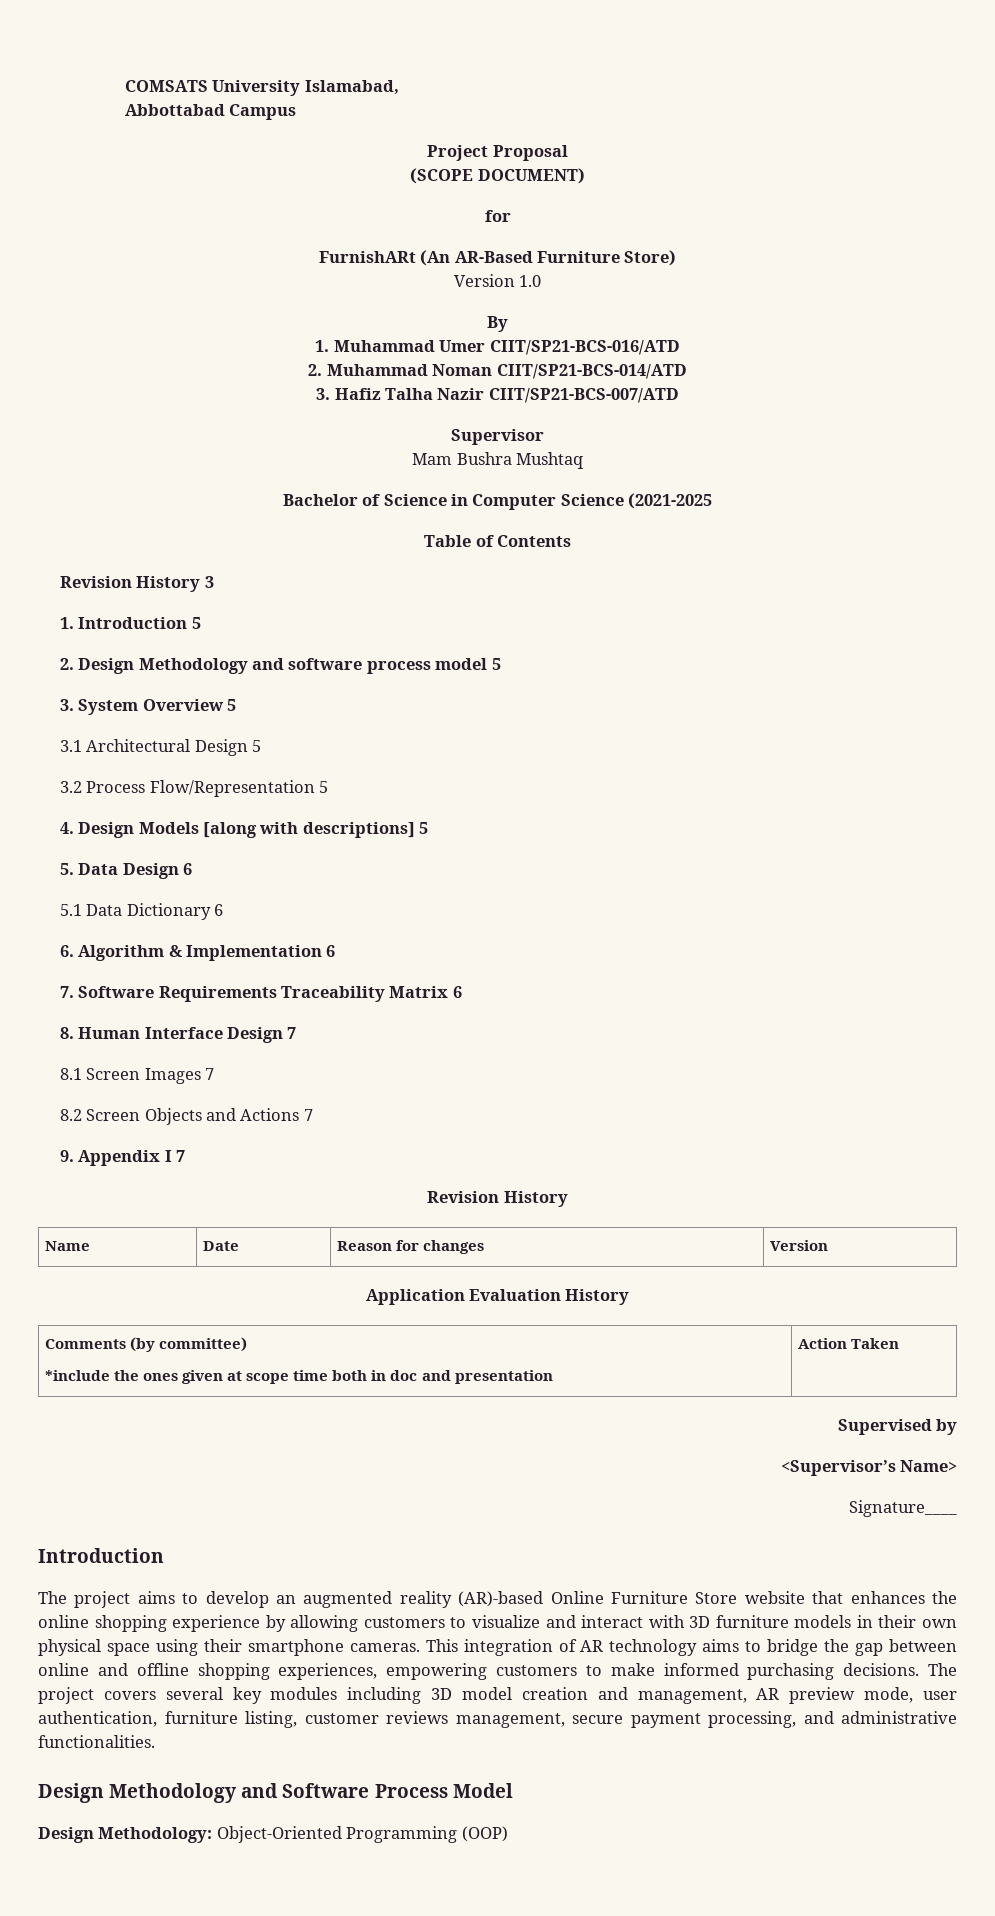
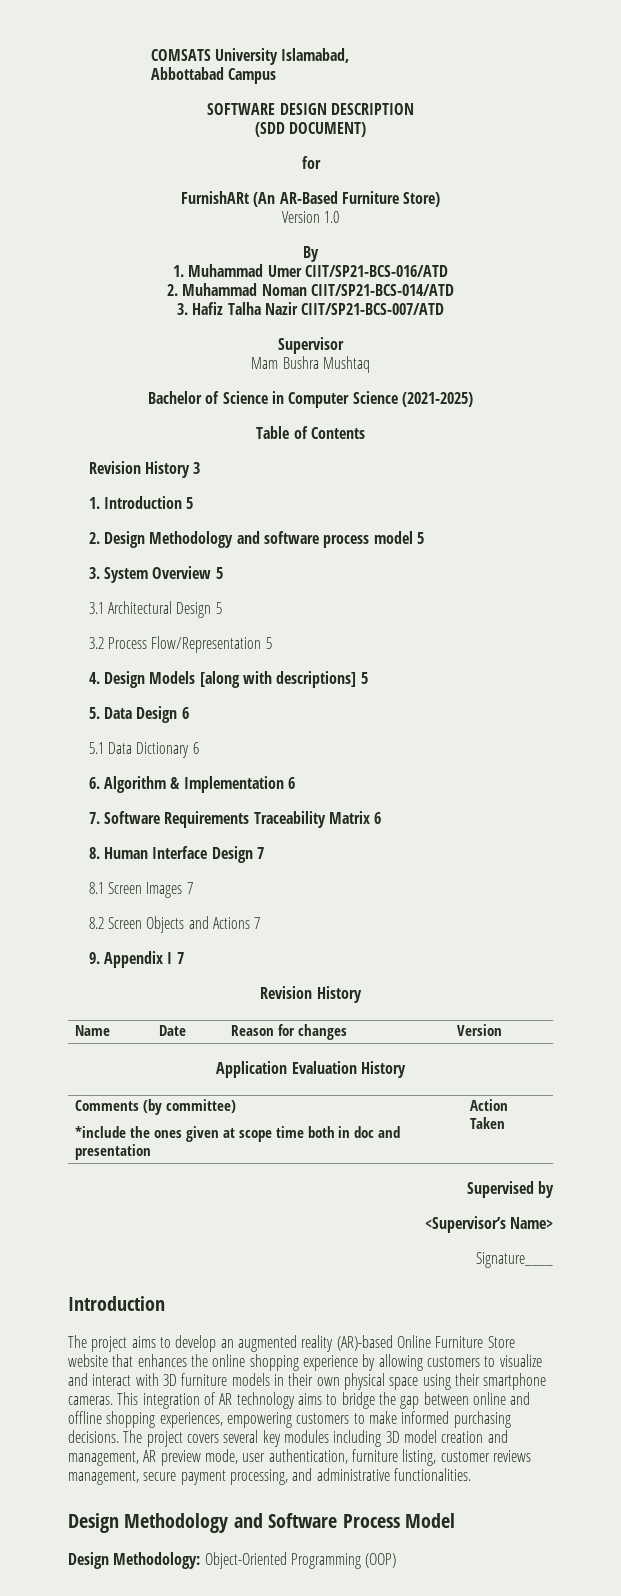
[427,145,568,161] [410,168,474,184] Project Proposal // (SCOPE -> [207,103,414,115] [254,122,285,137] SOFTWARE DESIGN DESCRIPTION // (SDD
[628,493,713,509] (2021-2025 -> [401,392,473,407] (2021-2025)

